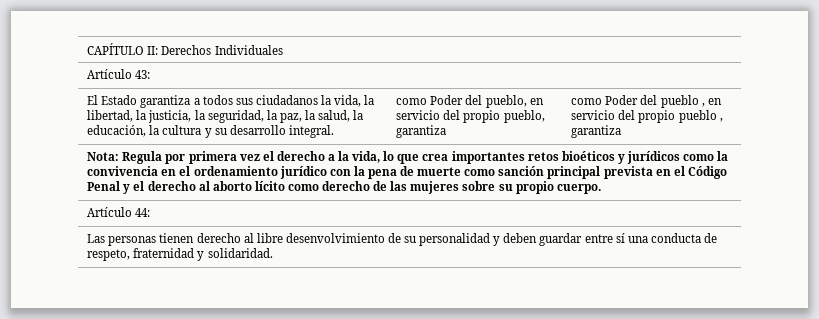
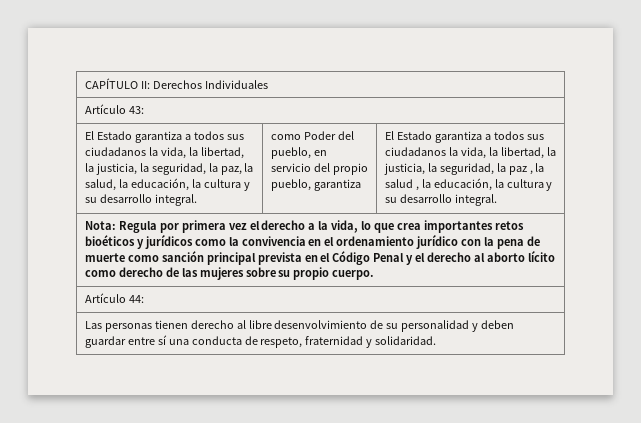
[571,95,722,108] [571,110,723,123] [571,125,622,138] como Poder del pueblo , en servicio del propio pueblo , garantiza -> [384,131,544,143] [384,147,556,159] [383,163,545,175] [384,178,553,191] [384,194,497,206] El Estado garantiza a todos sus ciudadanos la vida, la libertad, la justicia, la seguridad, la paz , la salud , la educación, la cultura y su desarrollo integral.

